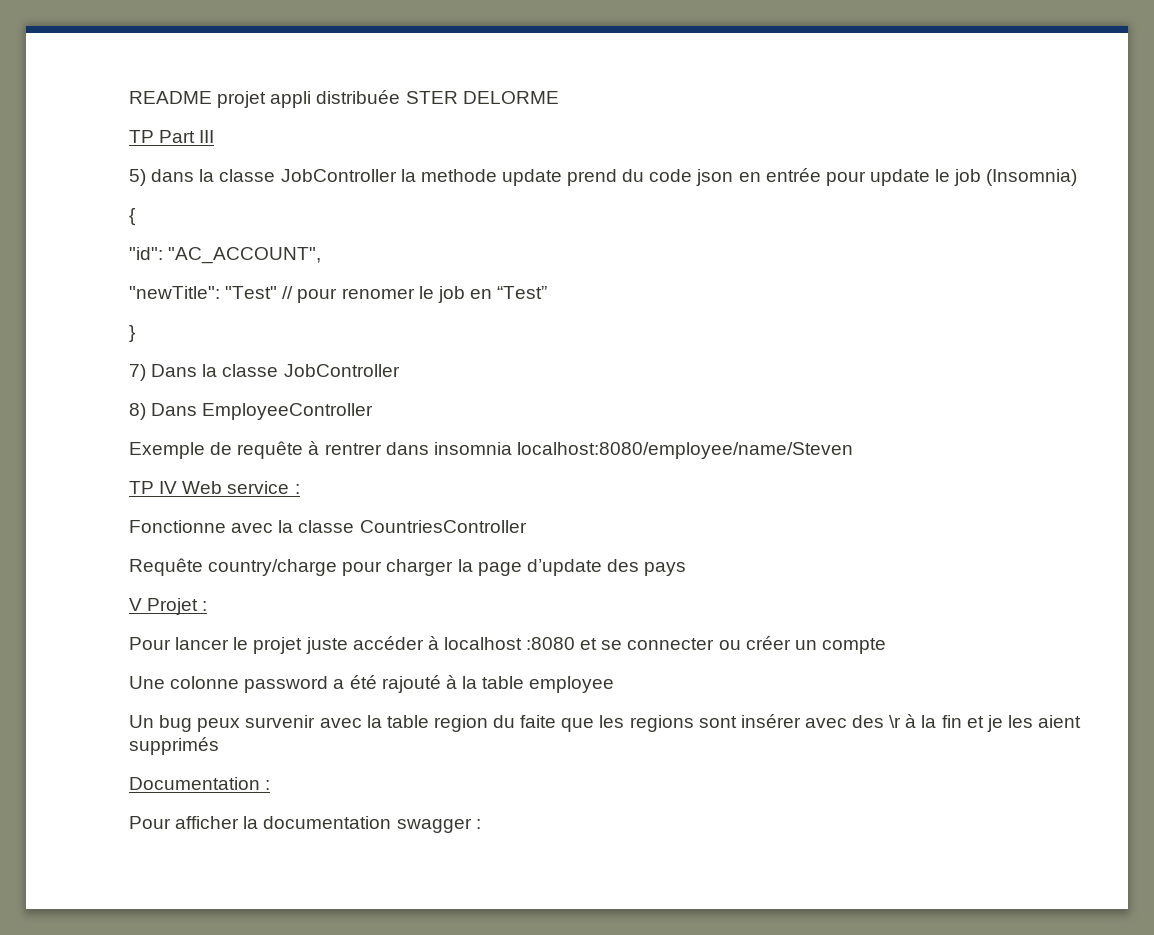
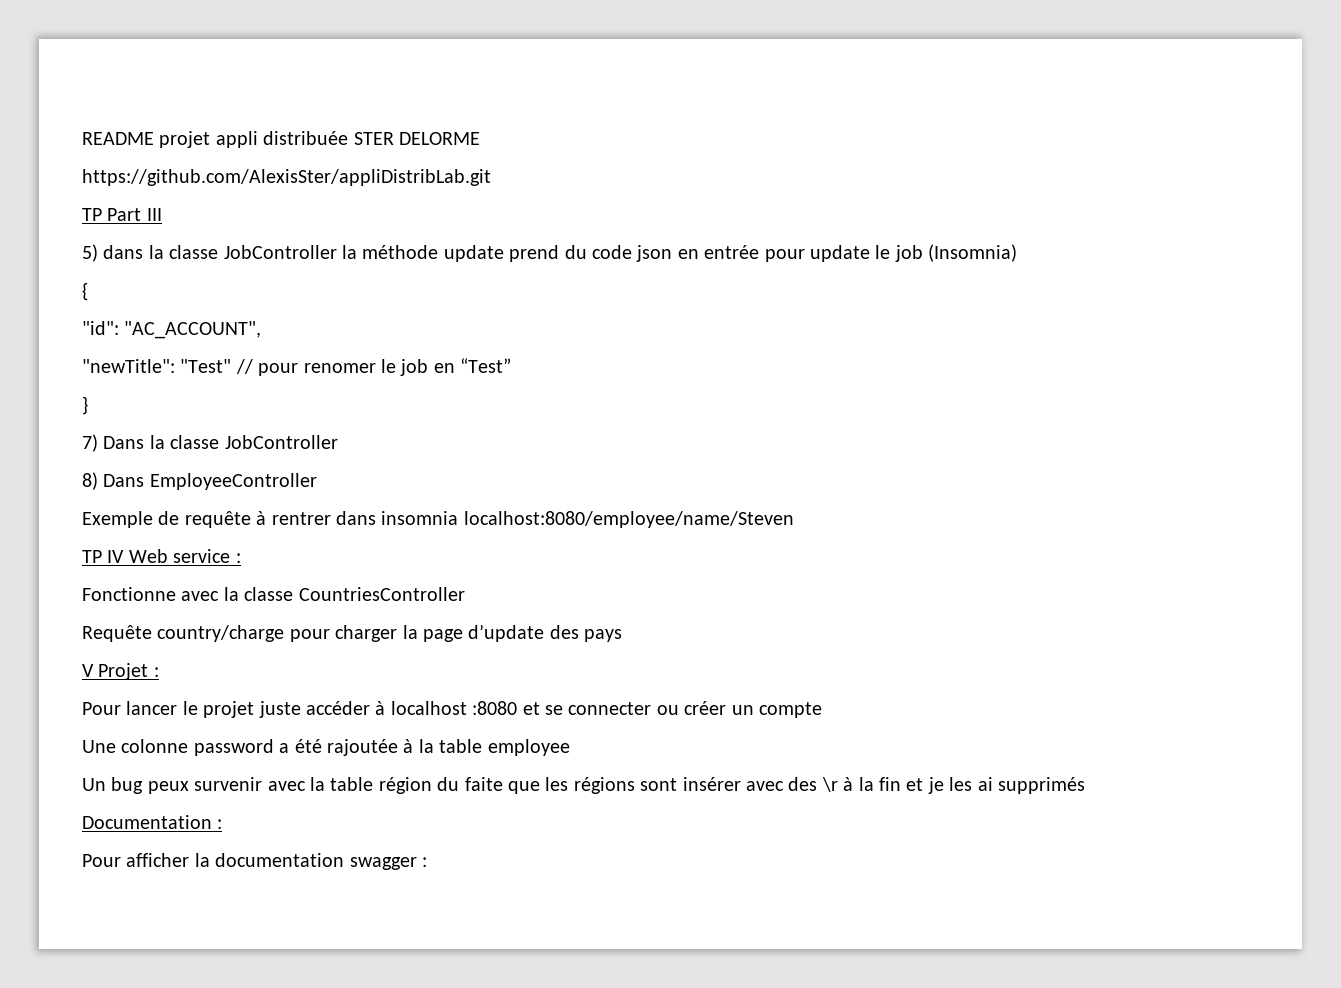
(559, 97) none -> [82,169,491,186] // https://github.com/AlexisSter/appliDistribLab.git
[420,169,497,182] methode -> [362,245,439,259] méthode
[381,675,441,693] rajouté -> [327,739,398,756] rajoutée
[433,715,488,732] region -> [378,777,432,794] région
[629,715,694,732] regions -> [573,777,635,794] régions
[1038,715,1082,728] aient -> [977,777,993,791] ai

